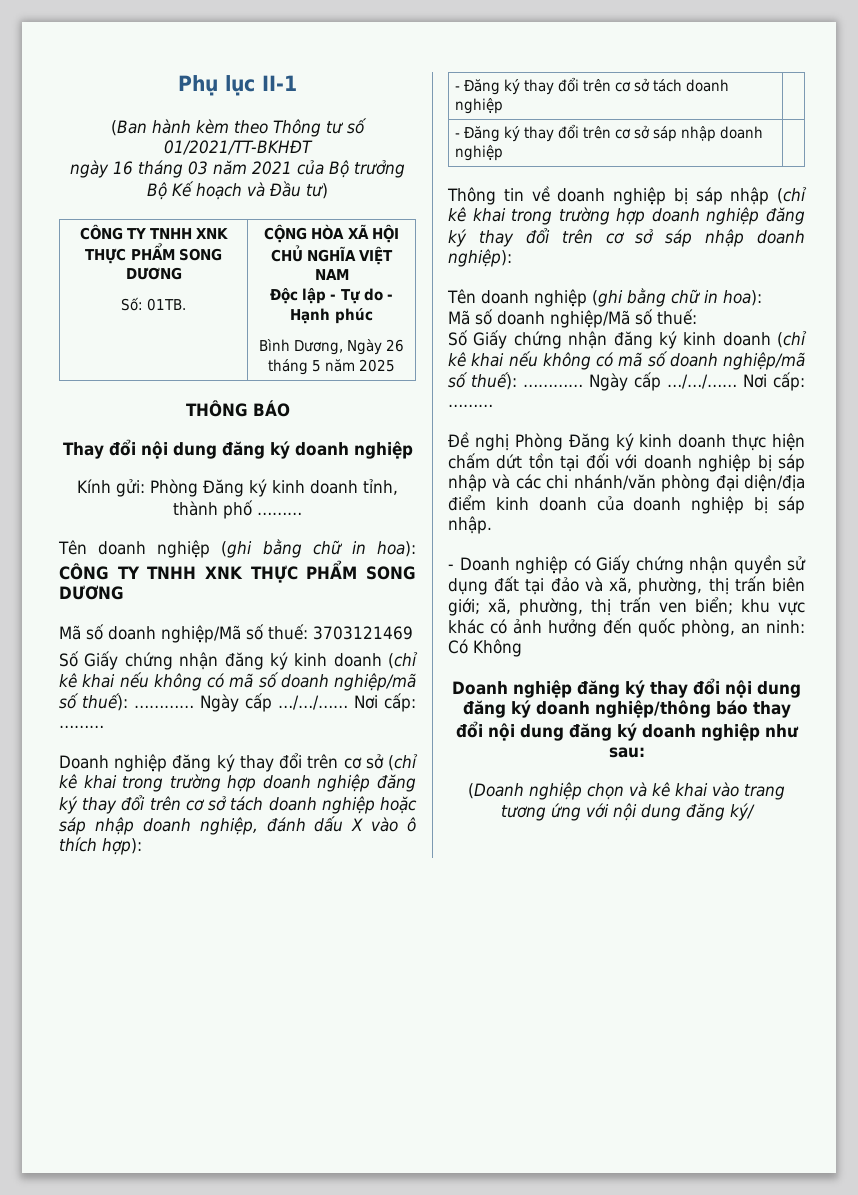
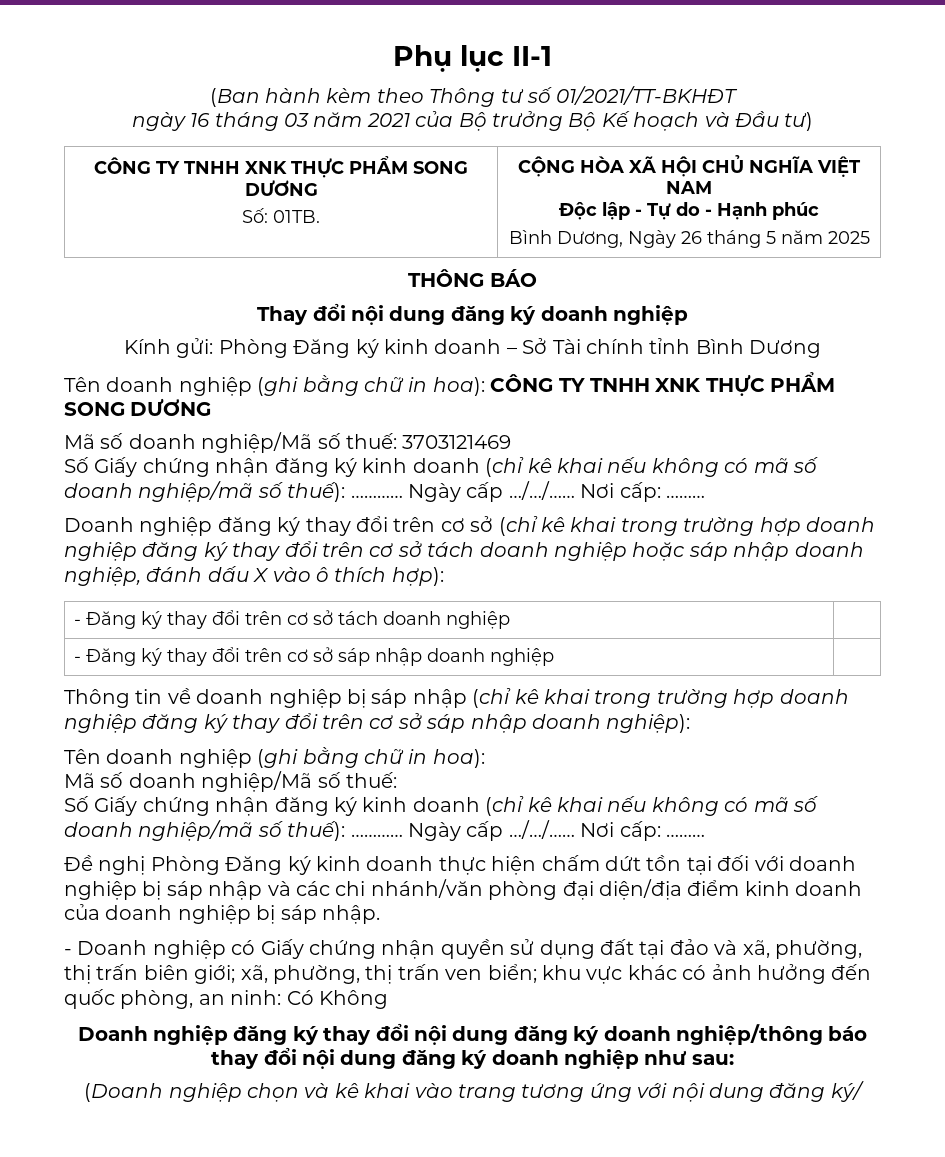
[363,479,398,495] [173,500,302,519] tỉnh, thành phố ……… -> [506,338,822,358] – Sở Tài chính tỉnh Bình Dương

